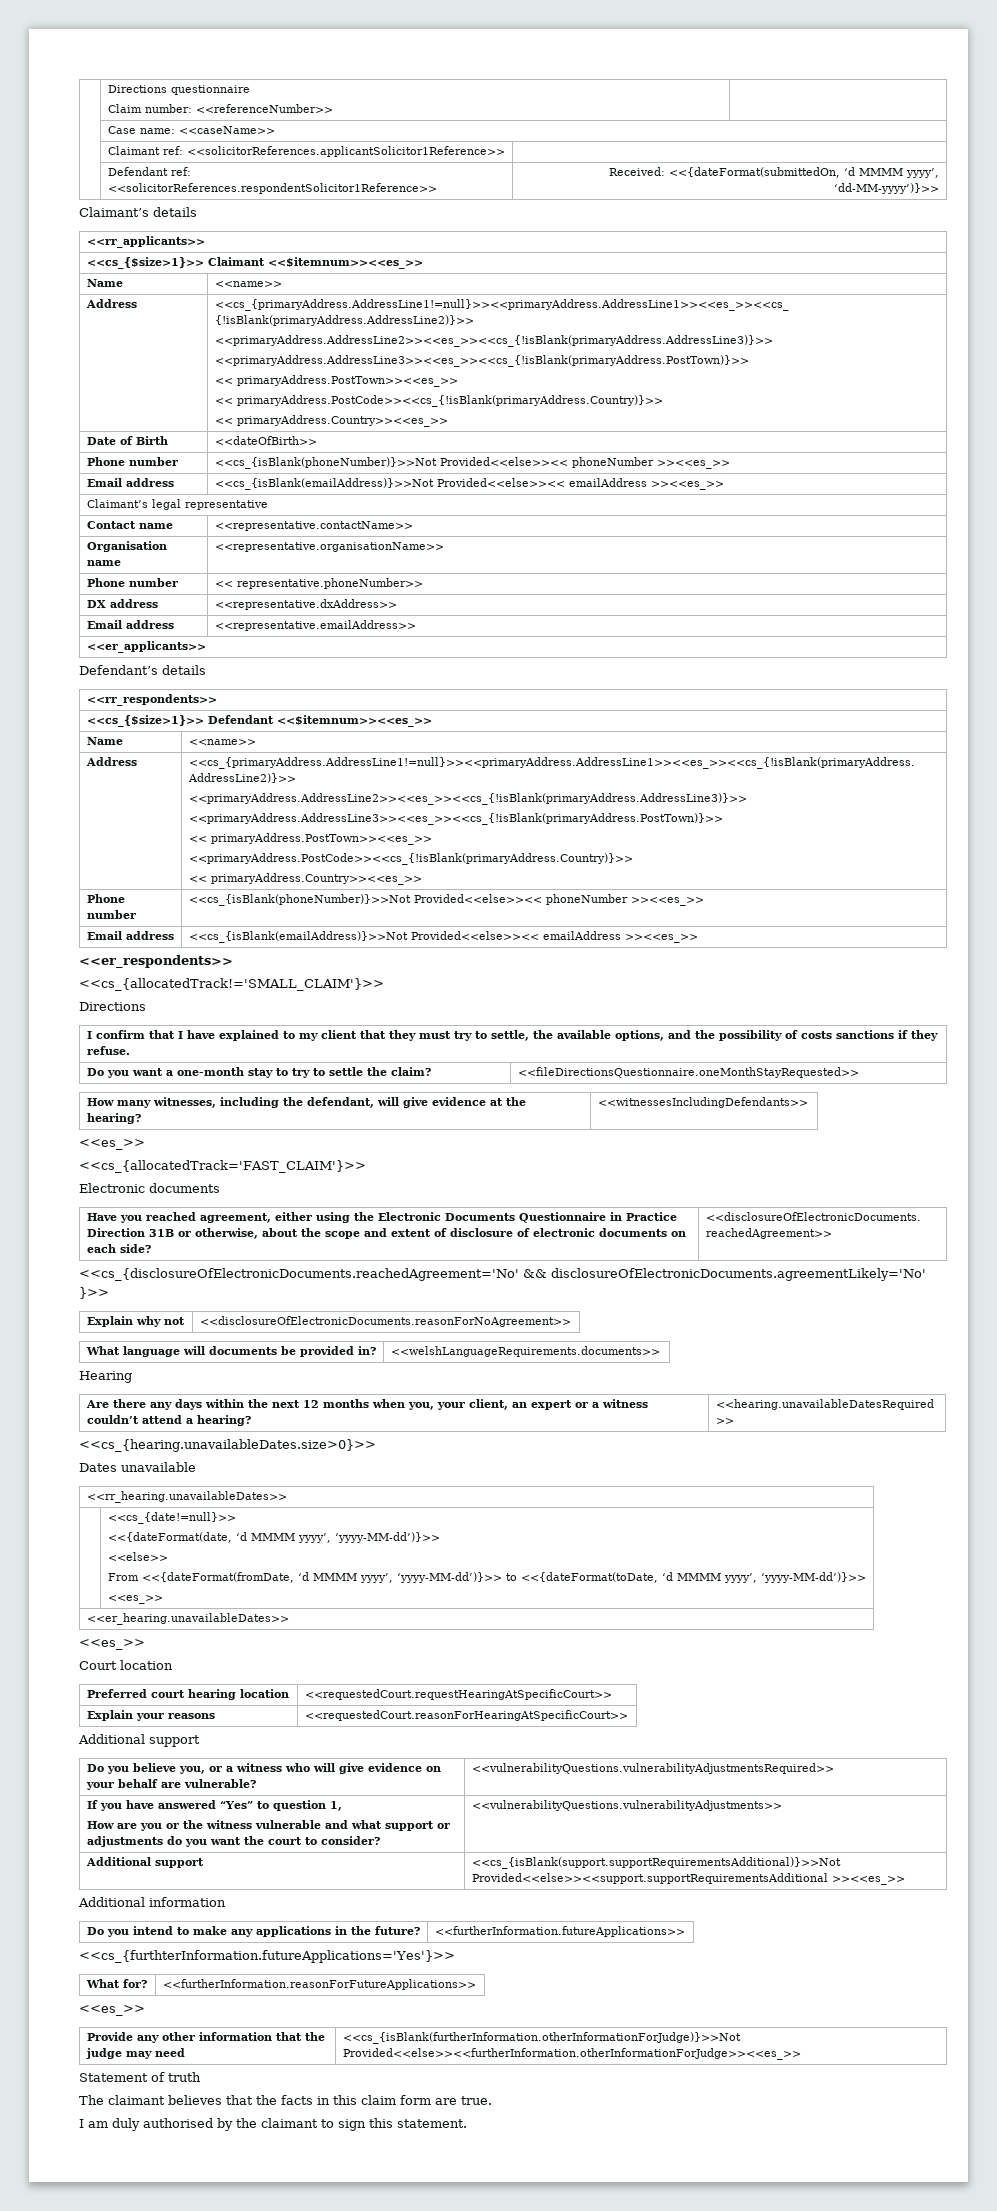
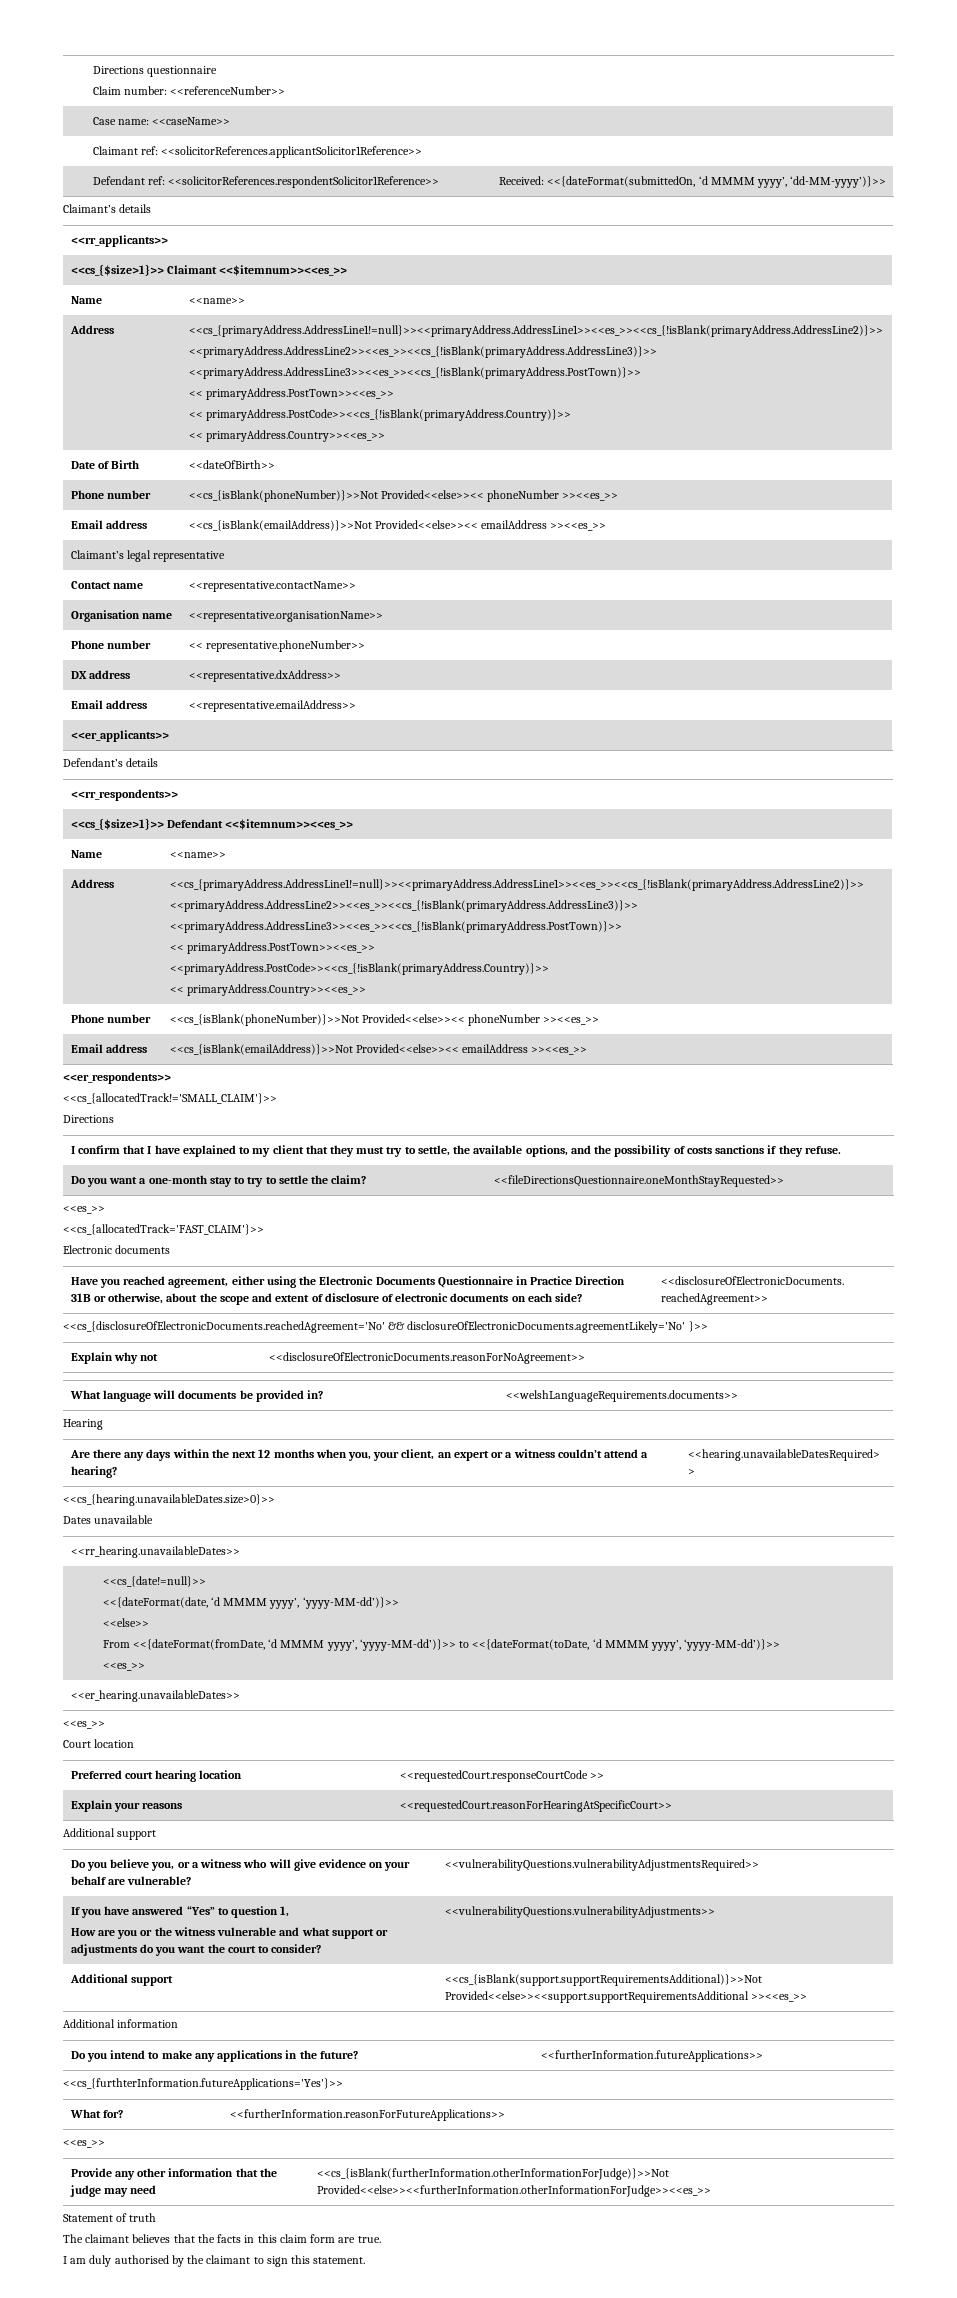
[86,1097,526,1108] [86,1113,141,1124] [597,1097,808,1108] // How many witnesses, including the defendant, will give evidence at the hearing? | <<witnessesIncludingDefendants>> -> (784, 1181) none
[304,1689,612,1700] <<requestedCourt.requestHearingAtSpecificCourt>> -> [399,1770,604,1782] <<requestedCourt.responseCourtCode >>

